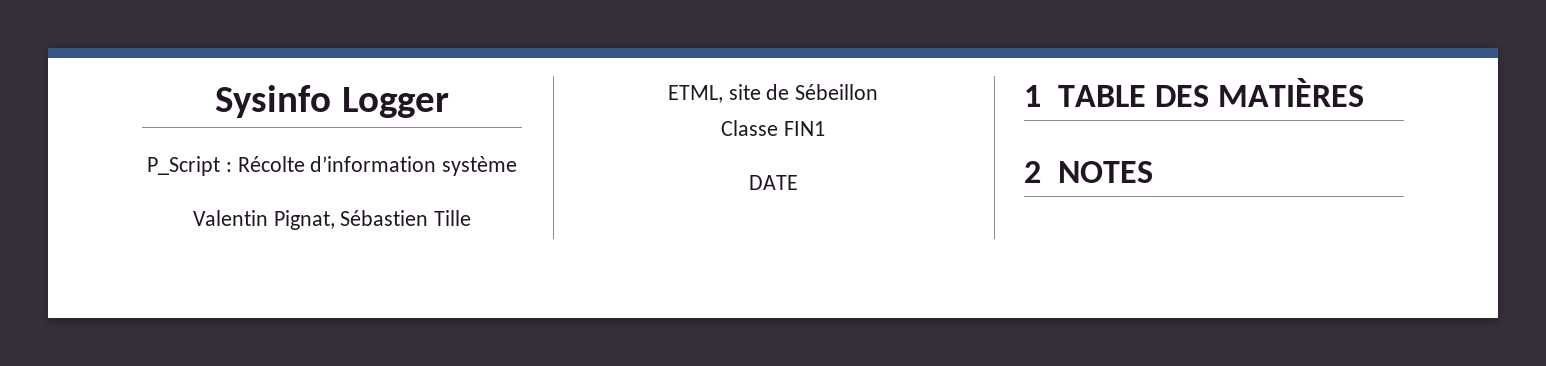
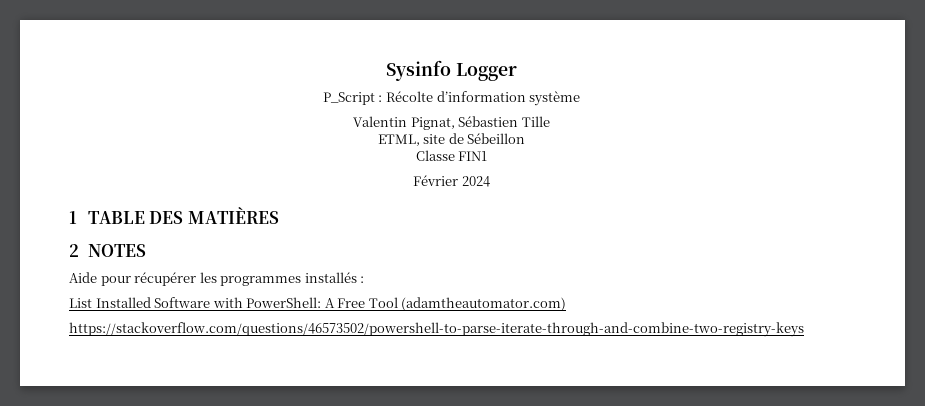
[748,175,798,190] DATE -> [413,175,490,187] Février 2024
(1153, 172) none -> [69,272,365,286] [69,297,567,311] [69,322,804,337] // Aide pour récupérer les programmes installés : // List Installed Software with PowerShell: A Free Tool (adamtheautomator.com) // https://stackoverflow.com/questions/46573502/powershell-to-parse-iterate-through-and-combine-two-registry-keys

